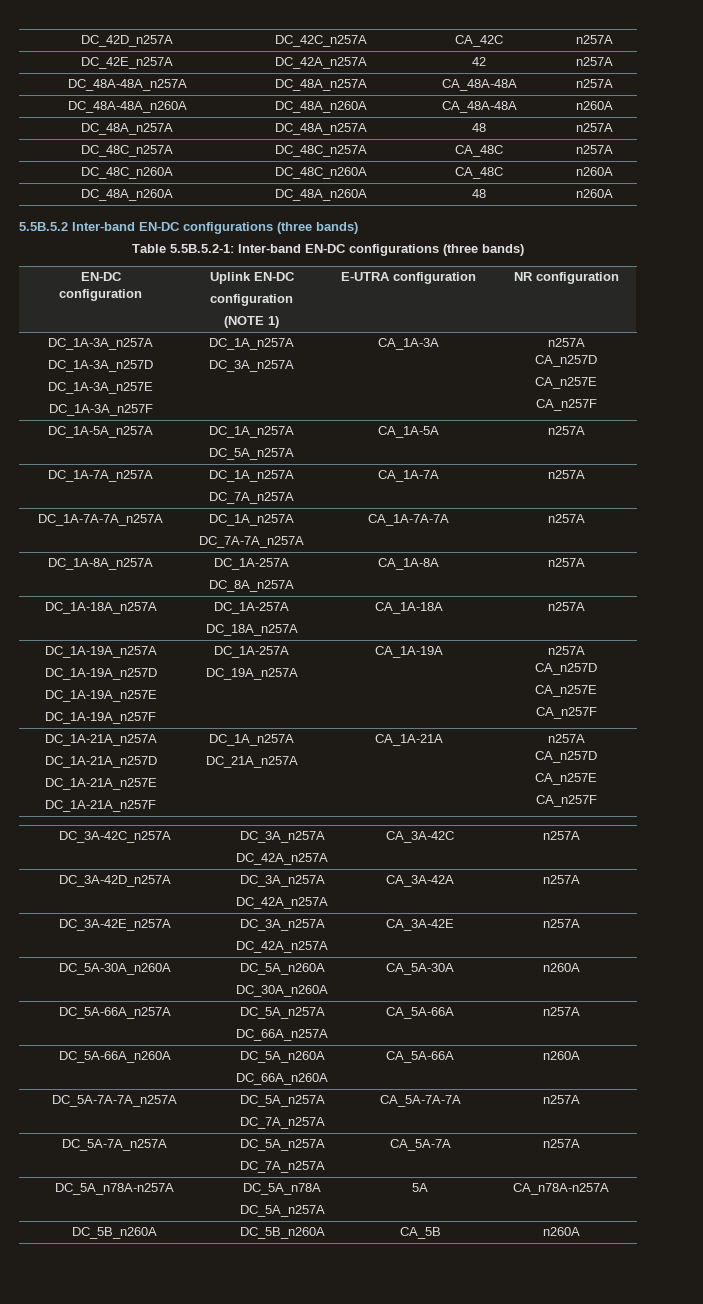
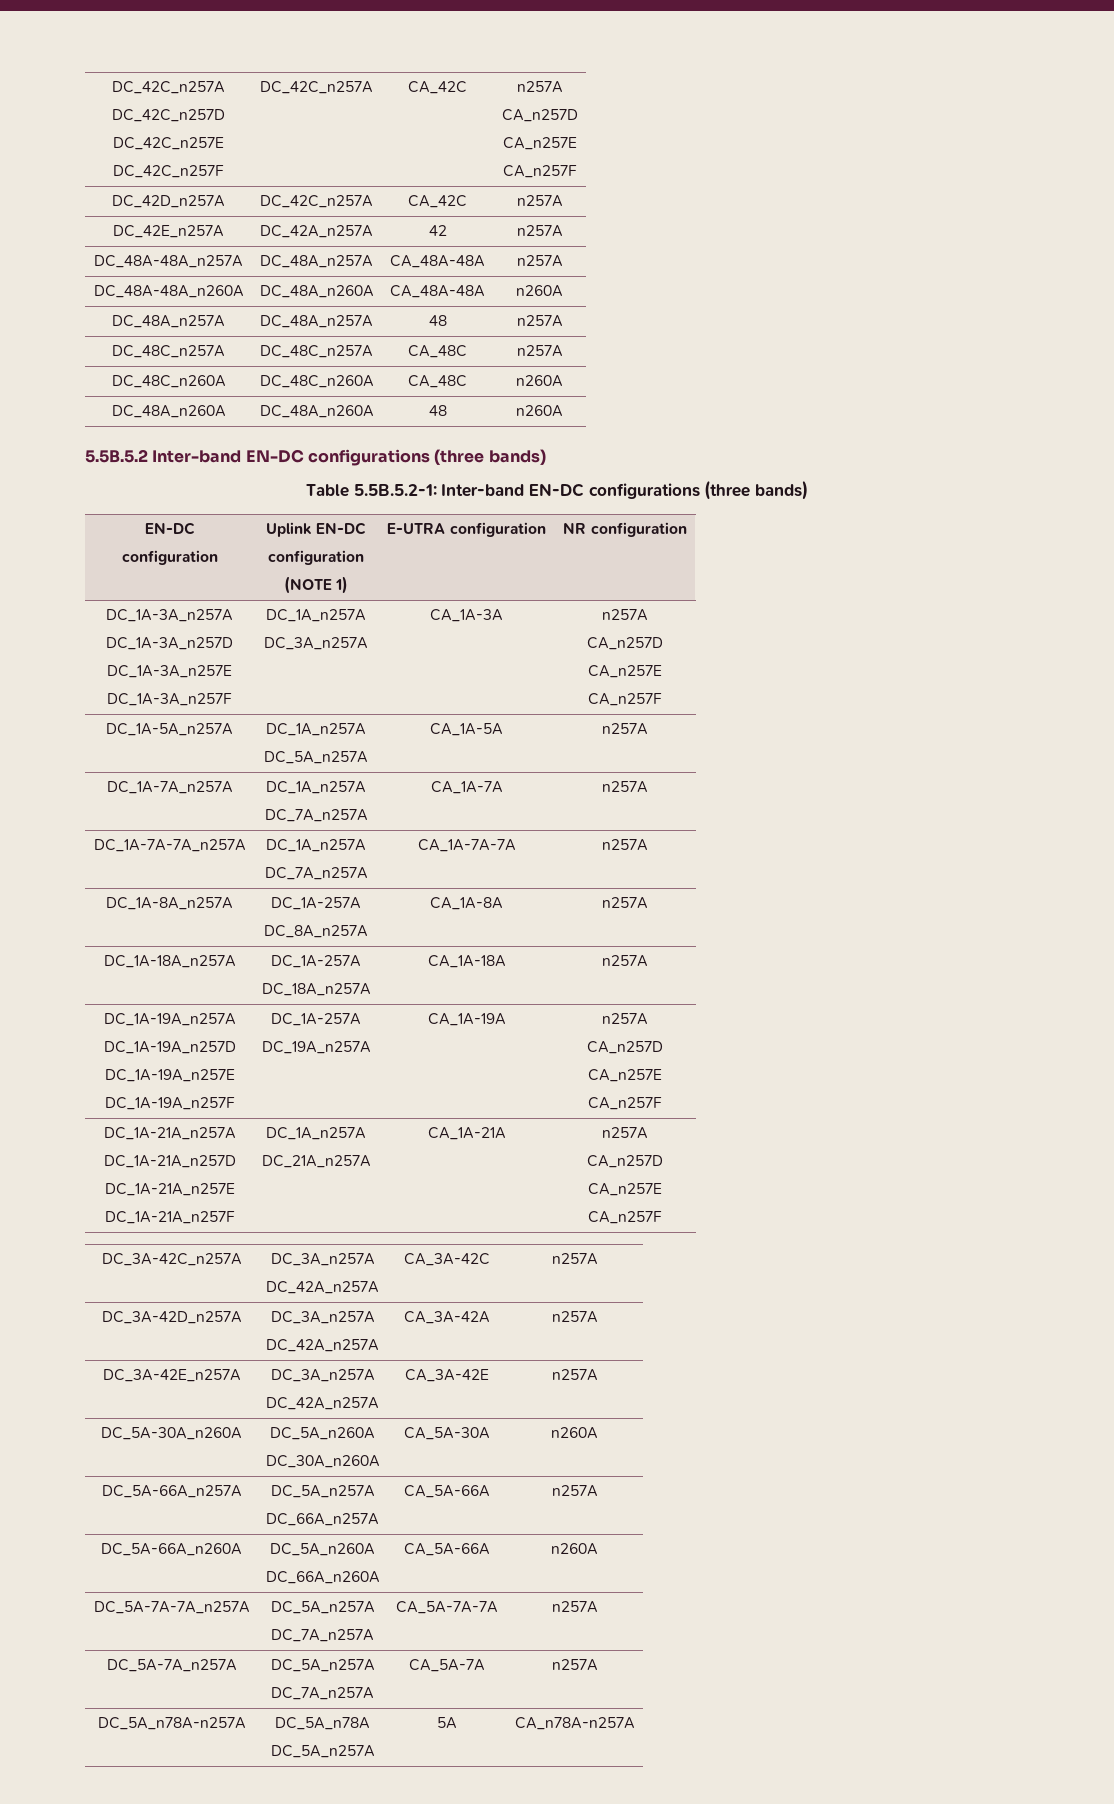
(81, 41) none -> [112,81,225,94] [112,109,225,122] [113,137,224,150] [113,165,224,178] [260,81,373,94] [408,81,467,94] [516,81,563,93] [501,109,578,122] [502,137,577,150] [502,165,577,178] DC_42C_n257A // DC_42C_n257D // DC_42C_n257E // DC_42C_n257F | DC_42C_n257A | CA_42C | n257A // CA_n257D // CA_n257E // CA_n257F //
[199,536,304,548] DC_7A-7A_n257A -> [264,867,368,880] DC_7A_n257A
[72,1227,157,1239] [239,1227,325,1239] [399,1227,441,1239] [542,1227,580,1236] // DC_5B_n260A | DC_5B_n260A | CA_5B | n260A -> (635, 1723) none

